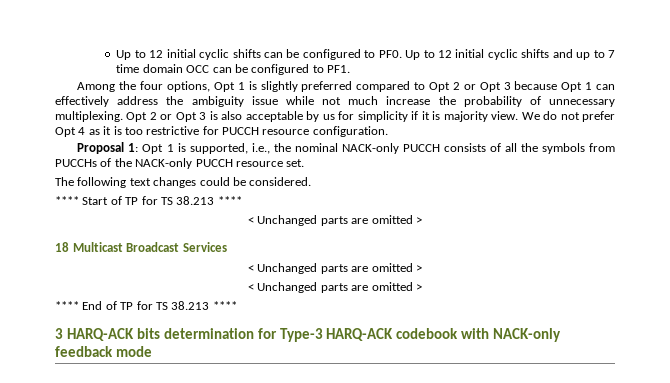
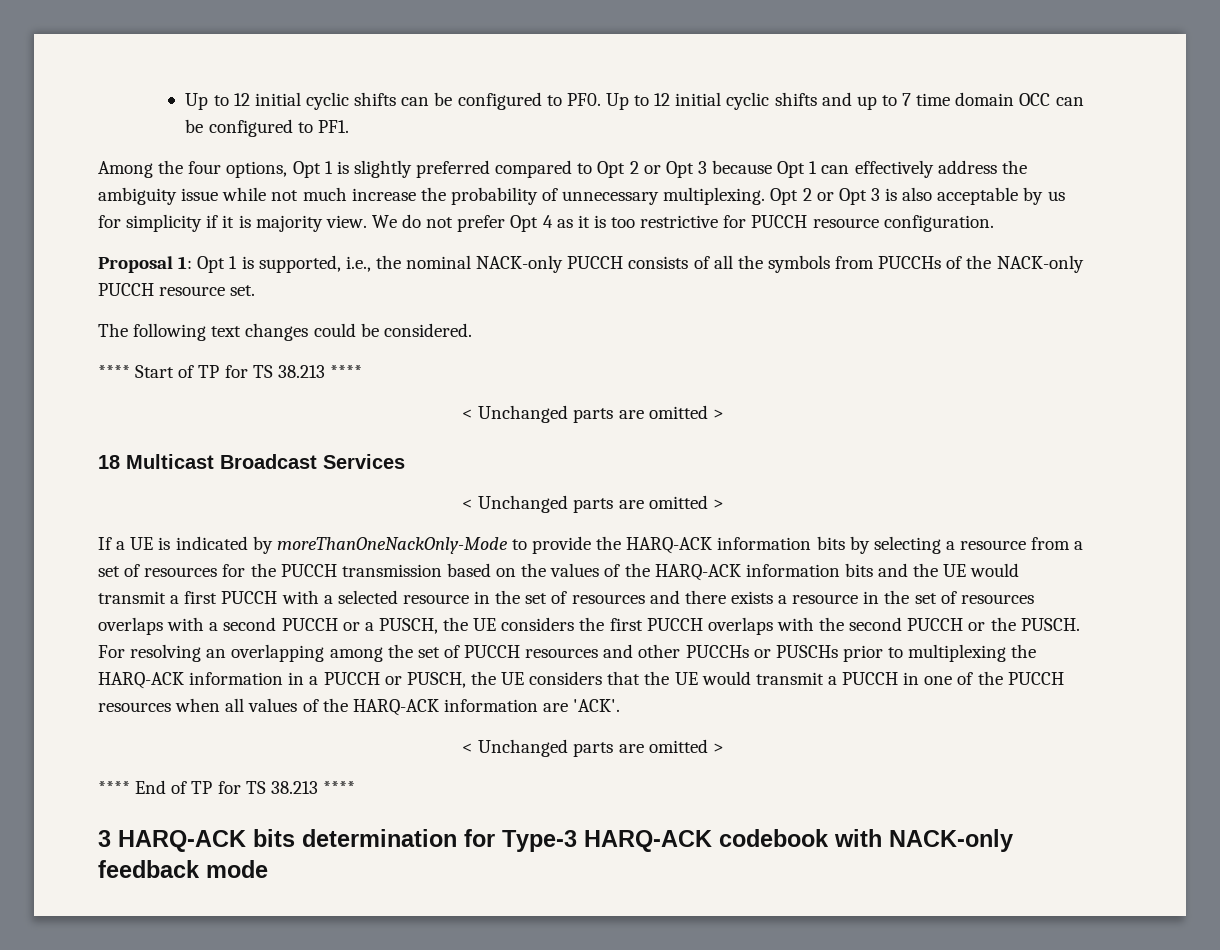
(422, 268) none -> [98,536,1084,554] [98,563,1020,581] [98,590,1034,604] [98,617,1080,635] [98,644,1037,662] [98,671,1064,689] [98,698,621,716] // If a UE is indicated by moreThanOneNackOnly-Mode to provide the HARQ-ACK information bits by selecting a resource from a set of resources for the PUCCH transmission based on the values of the HARQ-ACK information bits and the UE would transmit a first PUCCH with a selected resource in the set of resources and there exists a resource in the set of resources overlaps with a second PUCCH or a PUSCH, the UE considers the first PUCCH overlaps with the second PUCCH or the PUSCH. For resolving an overlapping among the set of PUCCH resources and other PUCCHs or PUSCHs prior to multiplexing the HARQ-ACK information in a PUCCH or PUSCH, the UE considers that the UE would transmit a PUCCH in one of the PUCCH resources when all values of the HARQ-ACK information are 'ACK'.

